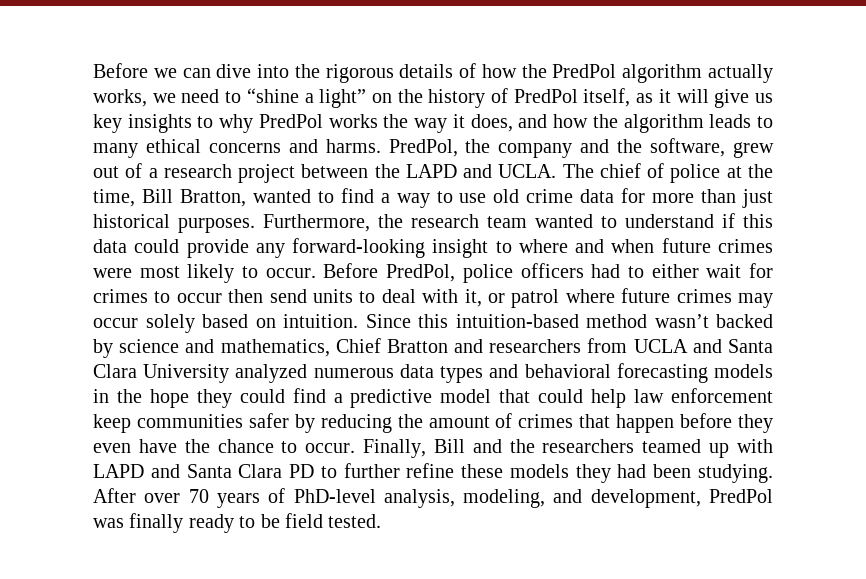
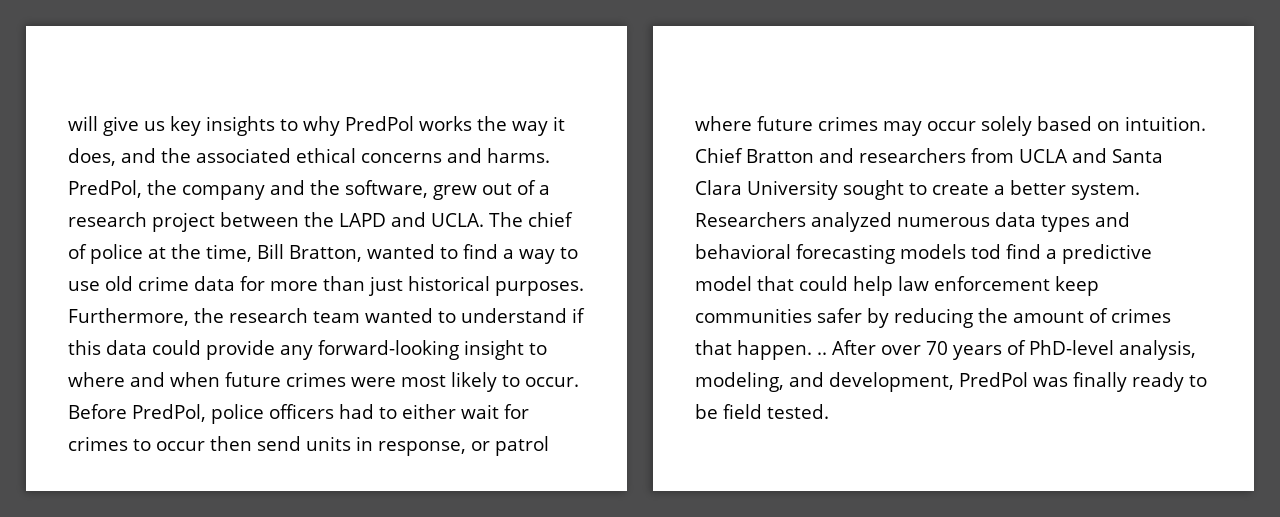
[93,63,773,83] [93,88,671,108] Before we can dive into the rigorous details of how the PredPol algorithm actually works, we need to “shine a light” on the history of PredPol itself, as it -> (68, 123) none
[553,114,774,133] [93,143,138,158] how the algorithm leads to many -> [161,148,291,163] the associated
[359,289,482,307] to deal with it, -> [356,436,466,456] in response,
[365,314,773,328] [93,339,330,358] Since this intuition-based method wasn’t backed by science and mathematics, -> (1206, 123) none
(230, 373) none -> [843,180,1140,200] [695,212,806,227] sought to create a better system. Researchers
[93,389,285,408] in the hope they could -> [971,244,1001,259] tod
[616,413,773,433] [93,439,773,458] [93,463,773,483] happen before they even have the chance to occur. Finally, Bill and the researchers teamed up with LAPD and Santa Clara PD to further refine these models they had been studying. -> [737,340,827,360] happen. ..

